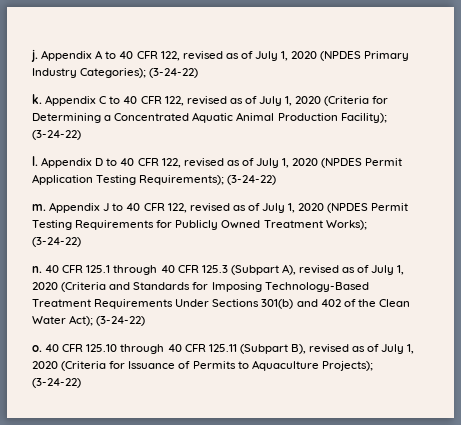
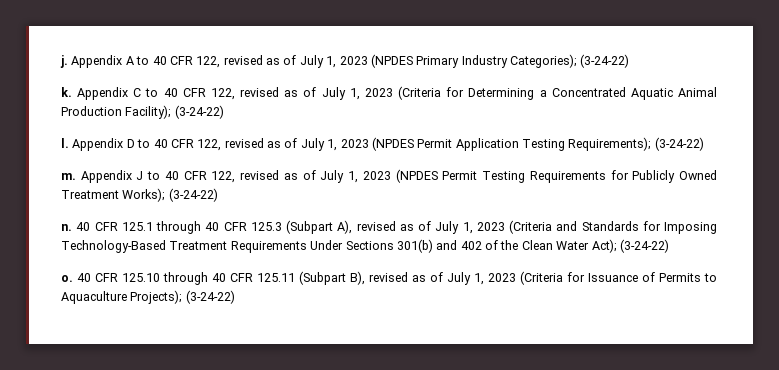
[291,51,318,59] 2020 -> [339,56,368,65] 2023
[295,96,322,104] 2020 -> [364,88,393,97] 2023
[292,158,319,166] 2020 -> [340,139,369,148] 2023
[298,203,325,211] 2020 -> [362,171,391,180] 2023
[32,282,58,290] 2020 -> [476,222,505,231] 2023
[32,361,58,369] 2020 -> [488,273,516,282] 2023

